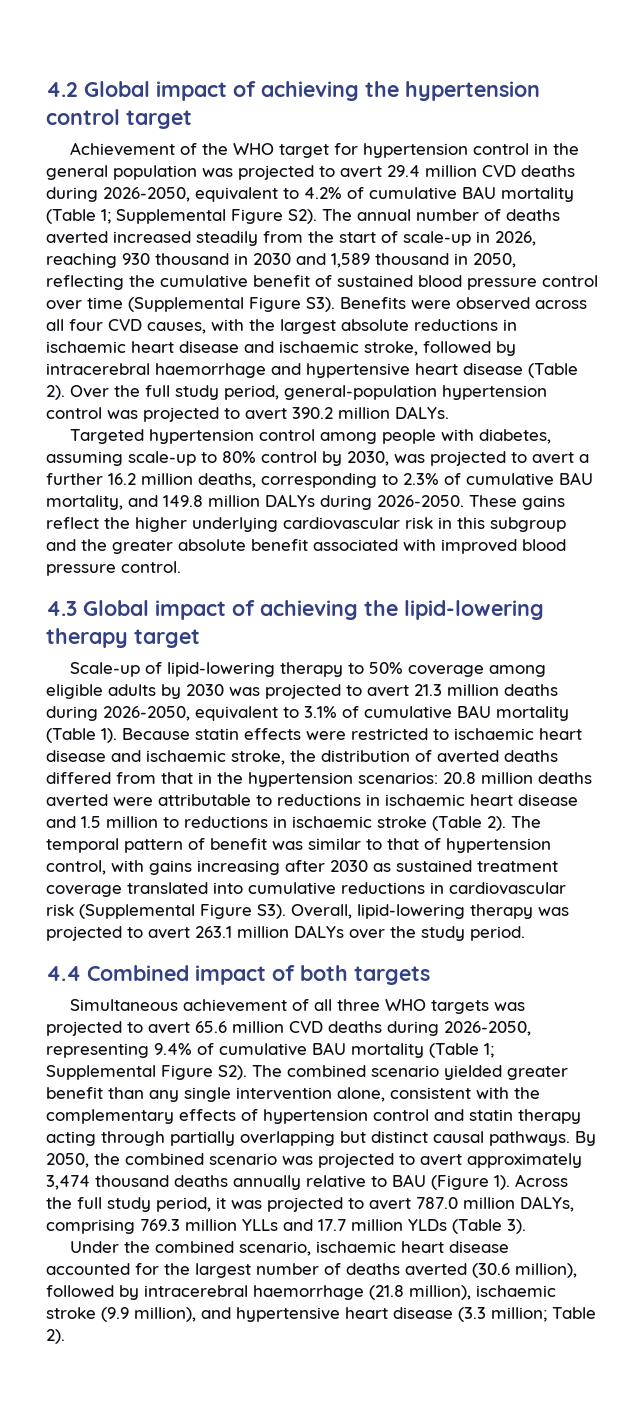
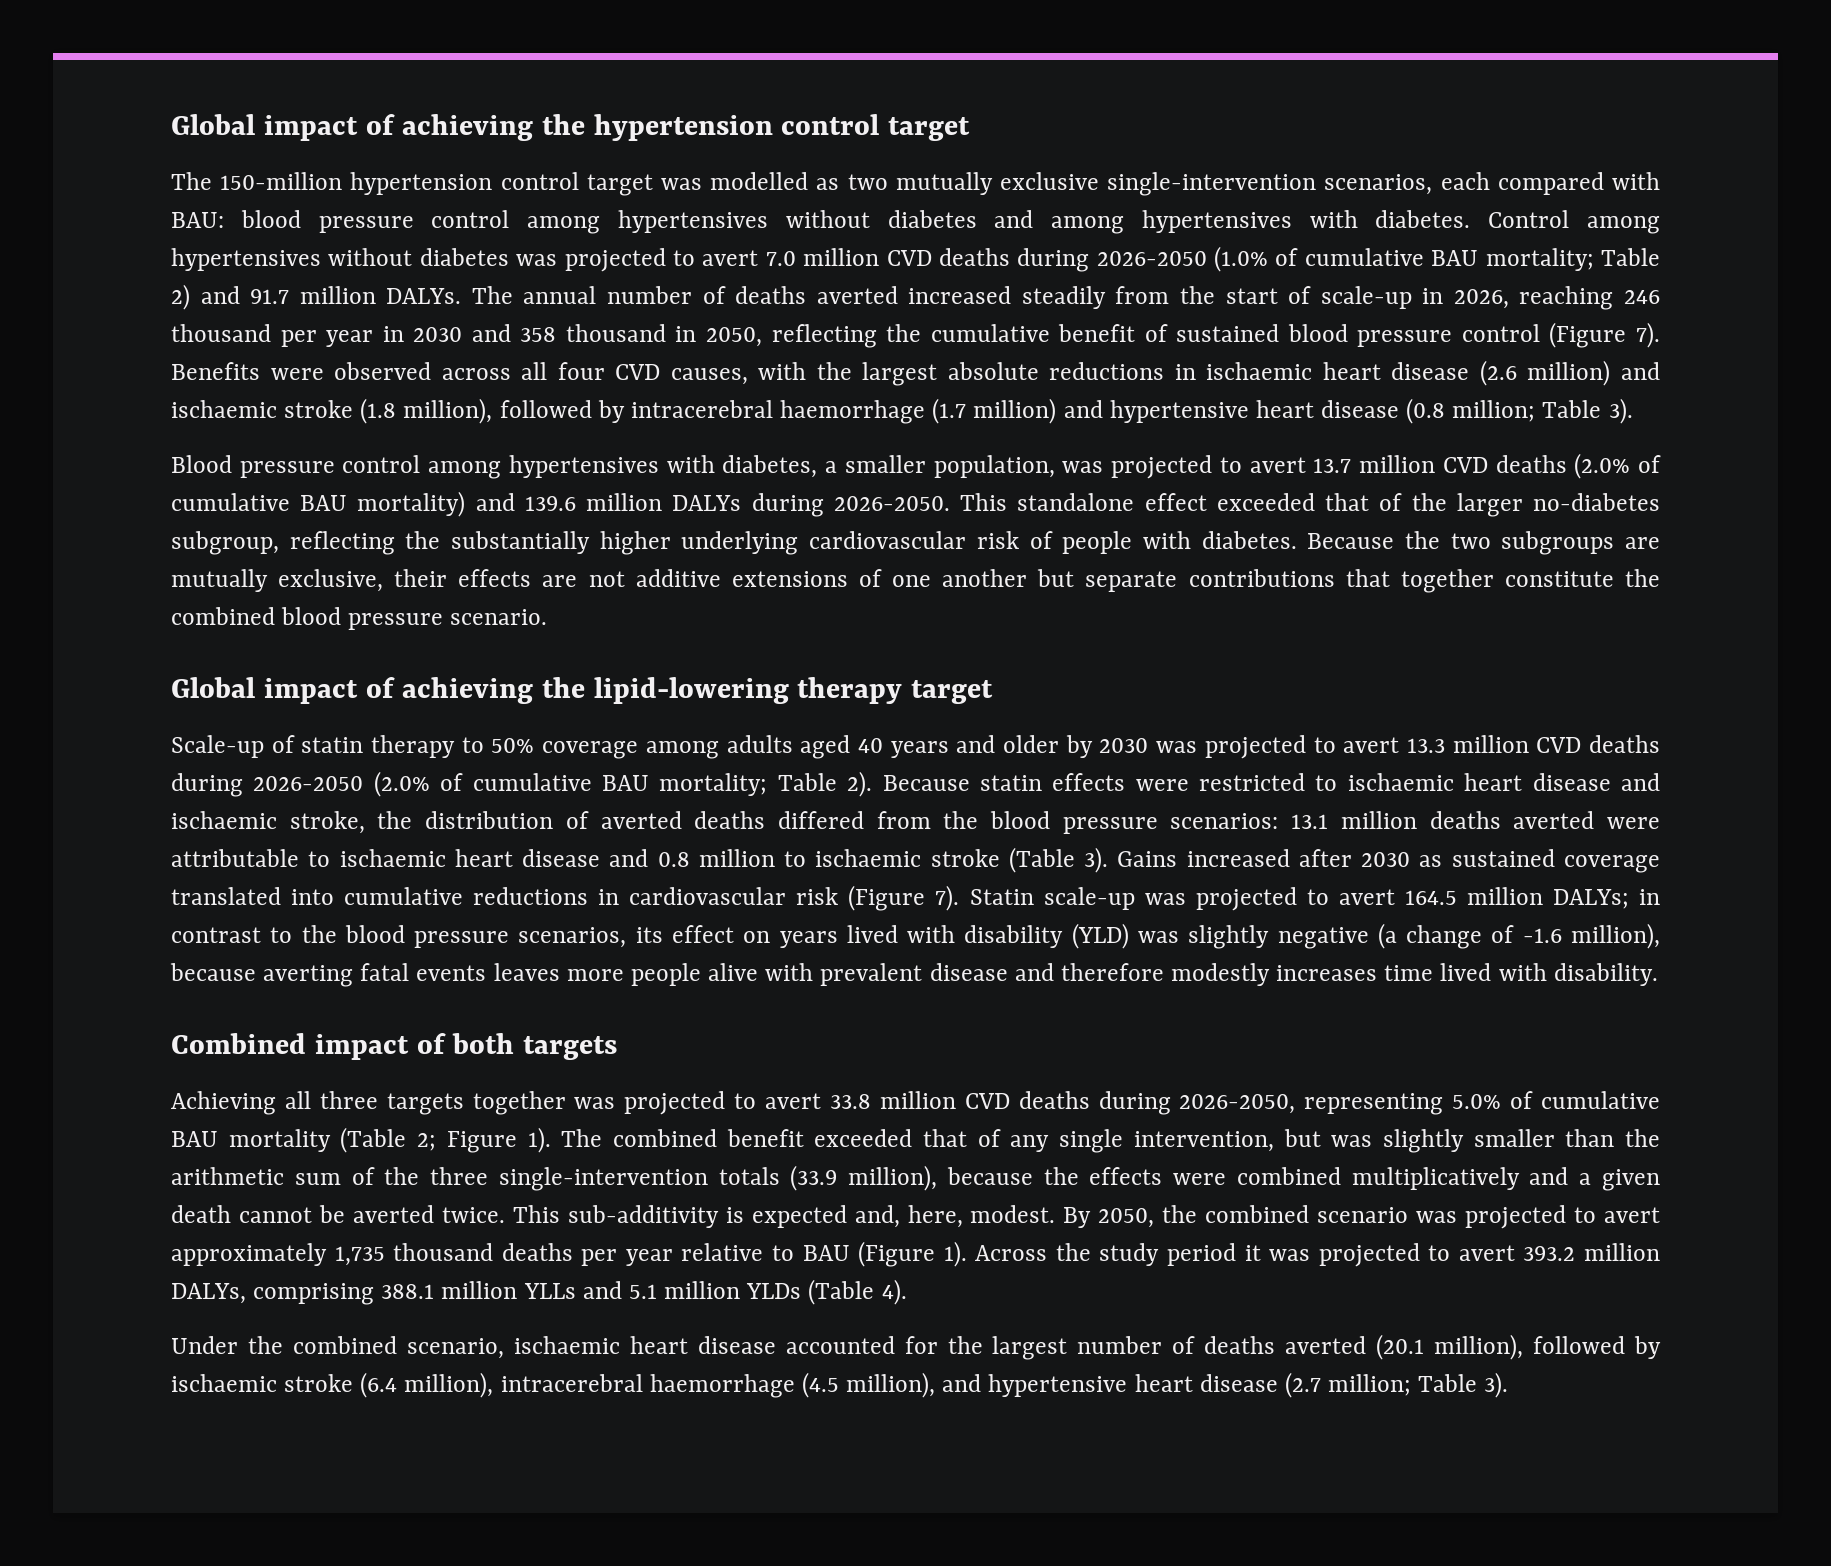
[46,82,78,97] 4.2 -> (171, 124) none
[70,142,580,158] [46,165,575,180] [46,186,574,202] [46,209,317,224] Achievement of the WHO target for hypertension control in the general population was projected to avert 29.4 million CVD deaths during 2026-2050, equivalent to 4.2% of cumulative BAU mortality (Table 1; Supplemental Figure S2). -> [171,172,1661,196] [171,210,1660,234] [171,246,1661,272] [171,284,462,310] The 150-million hypertension control target was modelled as two mutually exclusive single-intervention scenarios, each compared with BAU: blood pressure control among hypertensives without diabetes and among hypertensives with diabetes. Control among hypertensives without diabetes was projected to avert 7.0 million CVD deaths during 2026-2050 (1.0% of cumulative BAU mortality; Table 2) and 91.7 million DALYs.
[122,253,229,265] 930 thousand -> [1624,290,1661,304] [171,324,374,347] 246 thousand per year
[331,253,370,268] 1,589 -> [520,327,557,342] 358
[46,297,335,312] over time (Supplemental Figure S3). -> [1549,322,1660,348] (Figure 7).
[244,341,516,356] [46,363,578,378] [46,385,547,400] [46,406,449,422] [70,429,552,444] [46,451,589,466] [46,472,593,488] [46,494,565,510] [46,517,566,532] [46,539,566,554] [46,561,181,576] [46,601,77,616] and ischaemic stroke, followed by intracerebral haemorrhage and hypertensive heart disease (Table 2). Over the full study period, general-population hypertension control was projected to avert 390.2 million DALYs. // Targeted hypertension control among people with diabetes, assuming scale-up to 80% control by 2030, was projected to avert a further 16.2 million deaths, corresponding to 2.3% of cumulative BAU mortality, and 149.8 million DALYs during 2026-2050. These gains reflect the higher underlying cardiovascular risk in this subgroup and the greater absolute benefit associated with improved blood pressure control. // 4.3 -> [1479,360,1661,386] [171,398,1633,424] [171,453,1661,479] [171,491,1661,517] [171,531,1660,555] [171,569,1660,593] [171,607,548,630] (2.6 million) and ischaemic stroke (1.8 million), followed by intracerebral haemorrhage (1.7 million) and hypertensive heart disease (0.8 million; Table 3). // Blood pressure control among hypertensives with diabetes, a smaller population, was projected to avert 13.7 million CVD deaths (2.0% of cumulative BAU mortality) and 139.6 million DALYs during 2026-2050. This standalone effect exceeded that of the larger no-diabetes subgroup, reflecting the substantially higher underlying cardiovascular risk of people with diabetes. Because the two subgroups are mutually exclusive, their effects are not additive extensions of one another but separate contributions that together constitute the combined blood pressure scenario. //
[167,662,276,677] lipid-lowering -> [301,737,364,753] statin
[46,684,156,699] eligible adults -> [726,735,1060,759] adults aged 40 years and older
[414,684,558,696] [46,705,569,721] [46,728,117,743] 21.3 million deaths during 2026-2050, equivalent to 3.1% of cumulative BAU mortality (Table 1). -> [1406,735,1660,753] [171,771,873,797] 13.3 million CVD deaths during 2026-2050 (2.0% of cumulative BAU mortality; Table 2).
[161,772,476,787] that in the hypertension scenarios: 20.8 -> [943,811,1329,834] the blood pressure scenarios: 13.1
[277,794,578,806] [46,816,101,828] reductions in ischaemic heart disease and 1.5 -> [339,849,690,867] ischaemic heart disease and 0.8
[184,816,287,828] reductions in -> (807, 859) none
[487,816,541,831] [46,838,551,853] [46,860,280,875] 2). The temporal pattern of benefit was similar to that of hypertension control, with gains increasing -> [1084,847,1290,873] 3). Gains increased
[477,861,558,872] treatment -> (1555, 858) none
[79,904,569,919] [46,925,525,941] [46,966,81,981] (Supplemental Figure S3). Overall, lipid-lowering therapy was projected to avert 263.1 million DALYs over the study period. // 4.4 -> [848,885,1661,911] [171,923,1660,949] [170,963,1658,987] (Figure 7). Statin scale-up was projected to avert 164.5 million DALYs; in contrast to the blood pressure scenarios, its effect on years lived with disability (YLD) was slightly negative (a change of -1.6 million), because averting fatal events leaves more people alive with prevalent disease and therefore modestly increases time lived with disability. //
[70,999,526,1014] [46,1021,227,1036] Simultaneous achievement of all three WHO targets was projected to avert 65.6 -> [171,1091,872,1115] Achieving all three targets together was projected to avert 33.8
[154,1042,494,1058] [46,1065,568,1080] [46,1087,540,1102] [46,1109,581,1124] [46,1131,570,1146] 9.4% of cumulative BAU mortality (Table 1; Supplemental Figure S2). The combined scenario yielded greater benefit than any single intervention alone, consistent with the complementary effects of hypertension control and statin therapy acting through partially overlapping but distinct causal pathways. -> [1452,1091,1661,1109] [171,1127,1661,1153] [171,1165,1660,1191] [171,1205,1056,1228] 5.0% of cumulative BAU mortality (Table 2; Figure 1). The combined benefit exceeded that of any single intervention, but was slightly smaller than the arithmetic sum of the three single-intervention totals (33.9 million), because the effects were combined multiplicatively and a given death cannot be averted twice. This sub-additivity is expected and, here, modest.
[46,1175,90,1190] 3,474 -> [334,1246,385,1266] 1,735
[233,1175,301,1190] annually -> [581,1249,673,1266] per year
[77,1197,211,1212] full study period, -> [1099,1243,1236,1266] study period
[416,1197,458,1209] 787.0 -> [1523,1246,1576,1261] 393.2
[140,1219,180,1231] 769.3 -> [381,1284,435,1299] 388.1
[318,1219,346,1231] 17.7 -> [628,1284,657,1299] 5.1
[507,1219,526,1234] 3). -> [881,1279,907,1305] 4).
[472,1263,577,1278] [46,1285,556,1300] [46,1307,129,1322] (30.6 million), followed by intracerebral haemorrhage (21.8 million), ischaemic stroke (9.9 -> [1376,1334,1661,1360] [171,1372,839,1398] (20.1 million), followed by ischaemic stroke (6.4 million), intracerebral haemorrhage (4.5
[458,1307,596,1322] [46,1329,65,1344] (3.3 million; Table 2). -> [1284,1372,1509,1398] (2.7 million; Table 3).

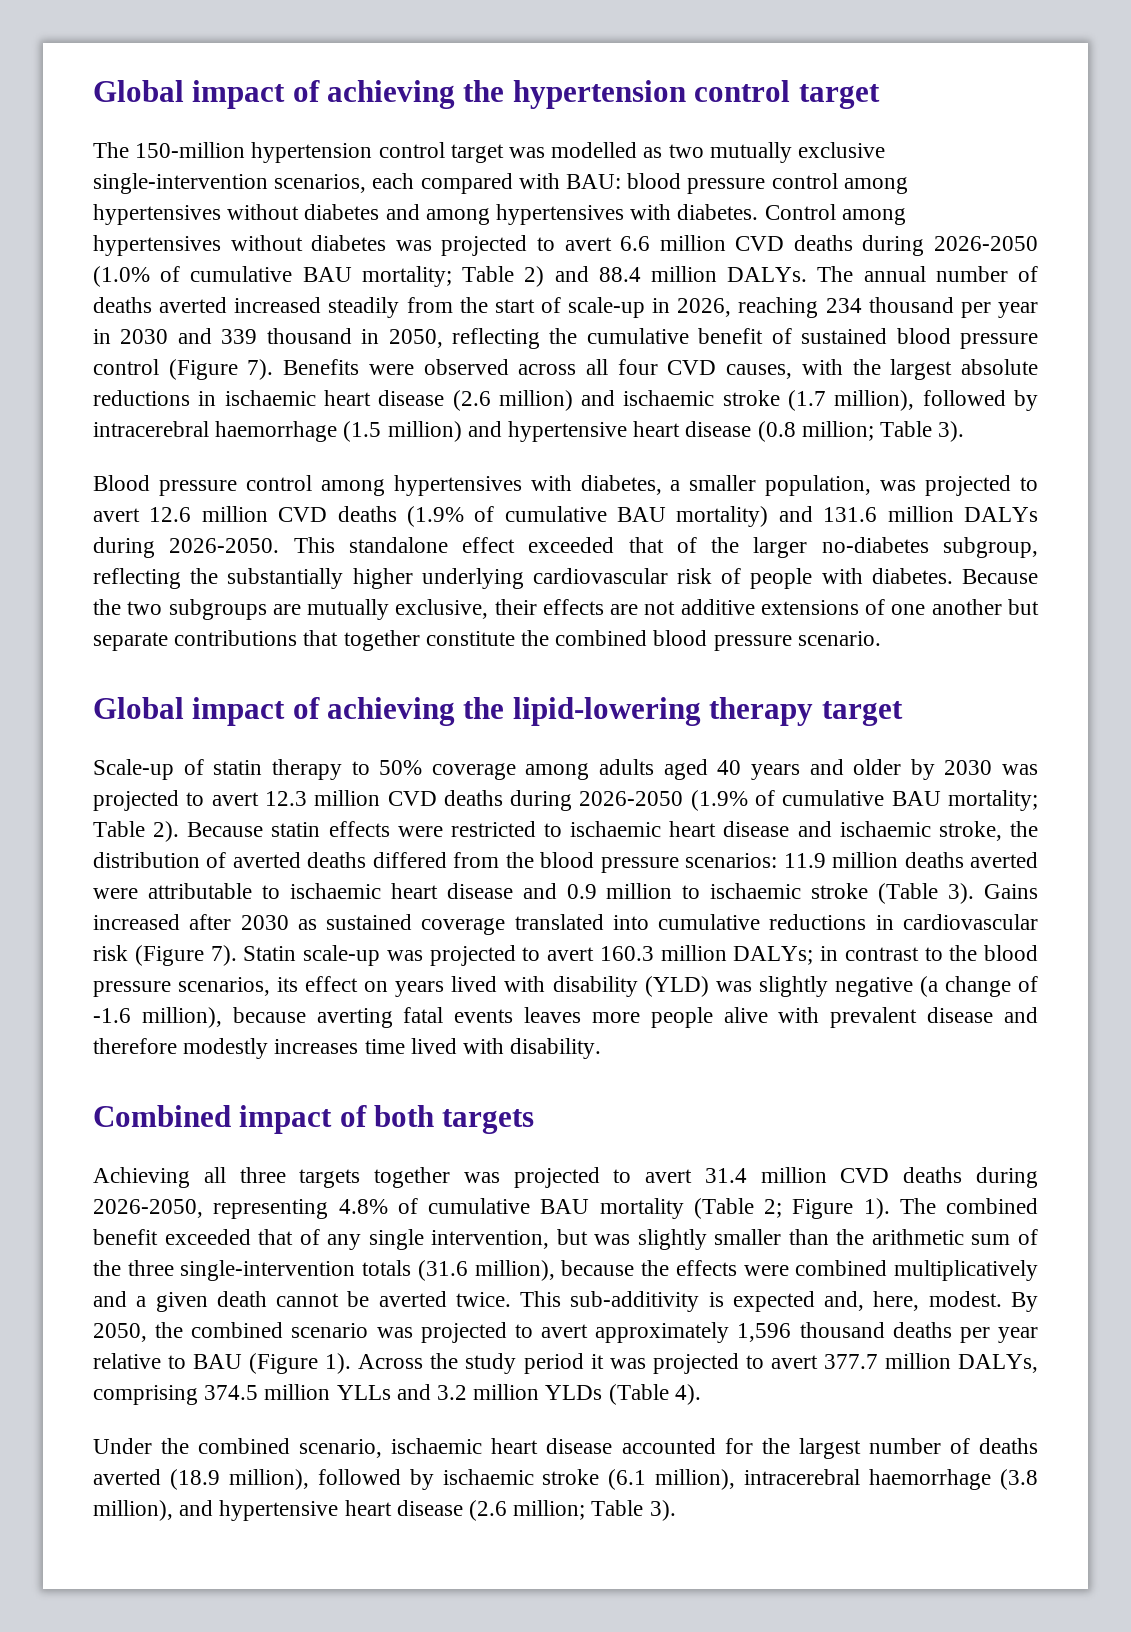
[765,251,796,266] 7.0 -> [620,236,651,251] 6.6
[250,289,290,304] 91.7 -> [598,267,641,282] 88.4
[1624,290,1661,304] 246 -> [825,298,862,313] 234
[520,327,557,342] 358 -> [221,329,258,344] 339
[360,398,397,424] (1.8 -> [788,390,827,411] (1.7
[932,398,967,424] (1.7 -> [343,421,382,442] (1.5
[1313,453,1631,479] 13.7 million CVD deaths (2.0% -> [149,506,464,527] 12.6 million CVD deaths (1.9%
[524,496,576,511] 139.6 -> [823,507,878,522] 131.6
[1406,735,1660,753] [171,771,430,797] 13.3 million CVD deaths during 2026-2050 (2.0% -> [264,790,748,811] 12.3 million CVD deaths during 2026-2050 (1.9%
[1291,814,1329,829] 13.1 -> [783,853,826,868] 11.9
[657,852,690,867] 0.8 -> [566,884,597,899] 0.9
[1404,890,1457,905] 164.5 -> [599,946,654,961] 160.3
[830,1094,872,1109] 33.8 -> [704,1168,747,1183] 31.4
[1452,1094,1502,1109] 5.0% -> [338,1199,388,1214] 4.8%
[790,1165,838,1191] (33.9 -> [417,1260,468,1281] (31.6
[334,1246,385,1266] 1,735 -> [737,1323,792,1342] 1,596
[1523,1246,1576,1261] 393.2 -> [823,1354,878,1369] 377.7
[381,1284,435,1299] 388.1 -> [204,1385,259,1400] 374.5
[628,1284,657,1299] 5.1 -> [437,1385,468,1400] 3.2
[1376,1334,1425,1360] (20.1 -> [169,1469,220,1490] (18.9
[360,1372,398,1398] (6.4 -> [608,1469,647,1490] (6.1
[801,1372,839,1398] (4.5 -> [999,1469,1038,1490] (3.8
[1284,1372,1321,1398] (2.7 -> [469,1500,508,1521] (2.6

